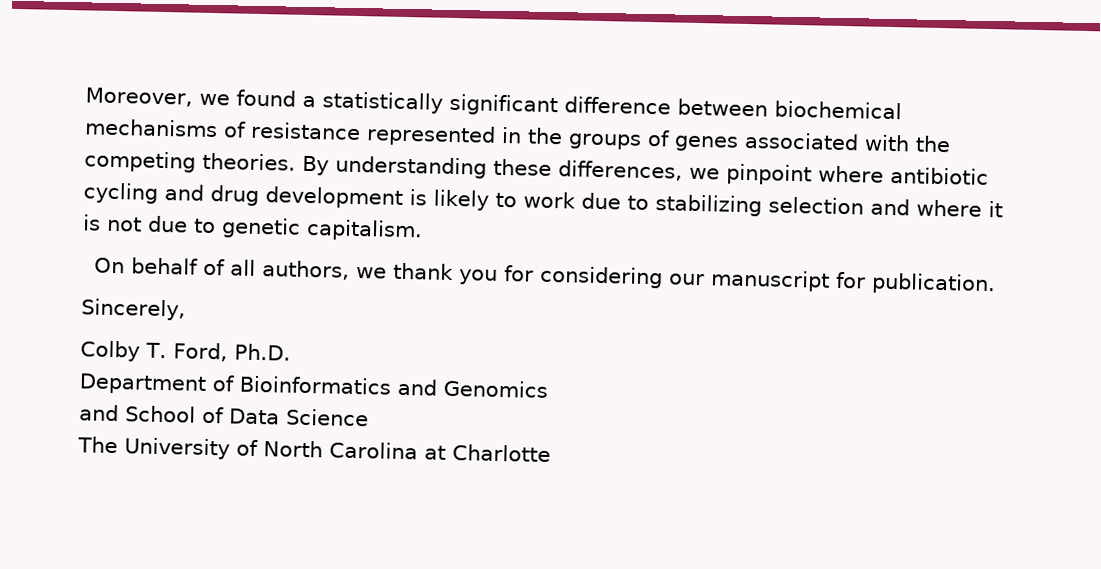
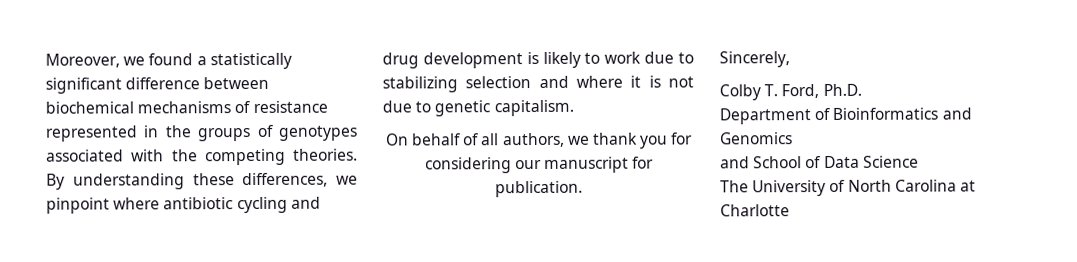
[674,135,739,152] genes -> [278,125,358,141] genotypes

